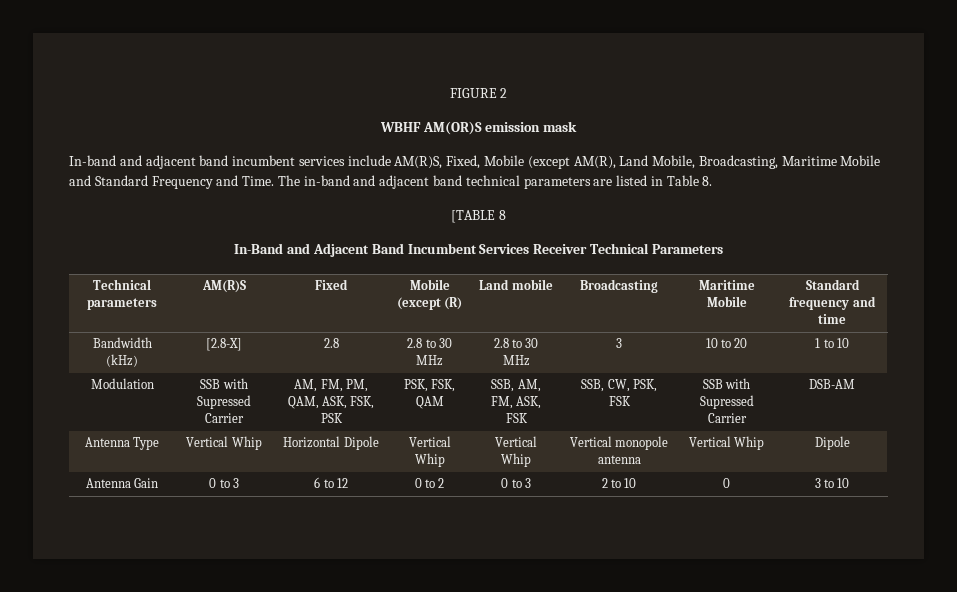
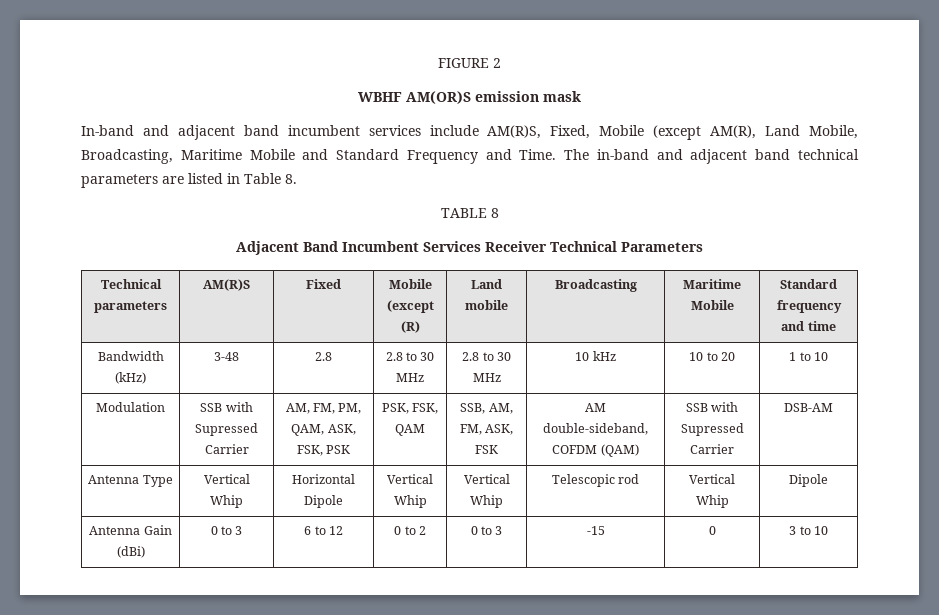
[451,210,496,223] [TABLE -> [440,208,487,218] TABLE
[234,243,311,254] In-Band and -> (499, 213) none
[206,338,242,351] [2.8-X] -> [214,352,239,361] 3-48
[616,338,622,348] 3 -> [575,351,616,361] 10 kHz
[581,379,657,392] [608,396,631,406] SSB, CW, PSK, FSK -> [585,403,606,412] [543,423,648,435] [552,444,639,457] AM double-sideband, COFDM (QAM)
[569,436,669,450] [597,455,641,464] Vertical monopole antenna -> [551,474,640,487] Telescopic rod
(159, 483) none -> [116,546,145,558] (dBi)
[601,478,637,488] 2 to 10 -> [586,526,605,535] -15

